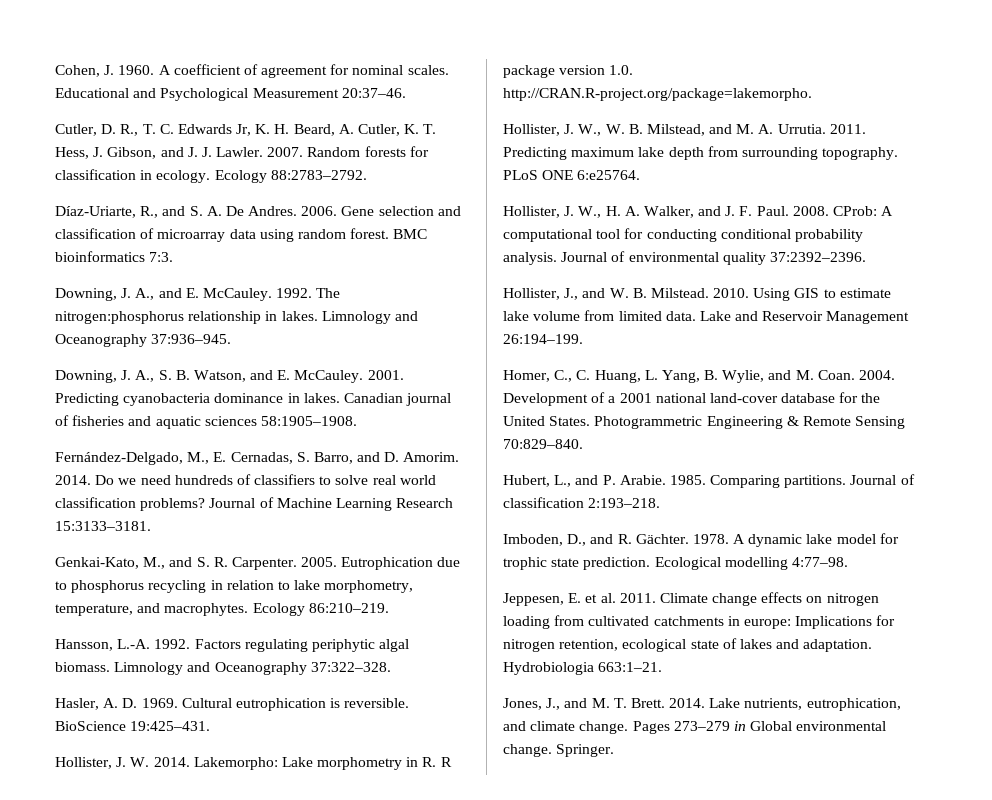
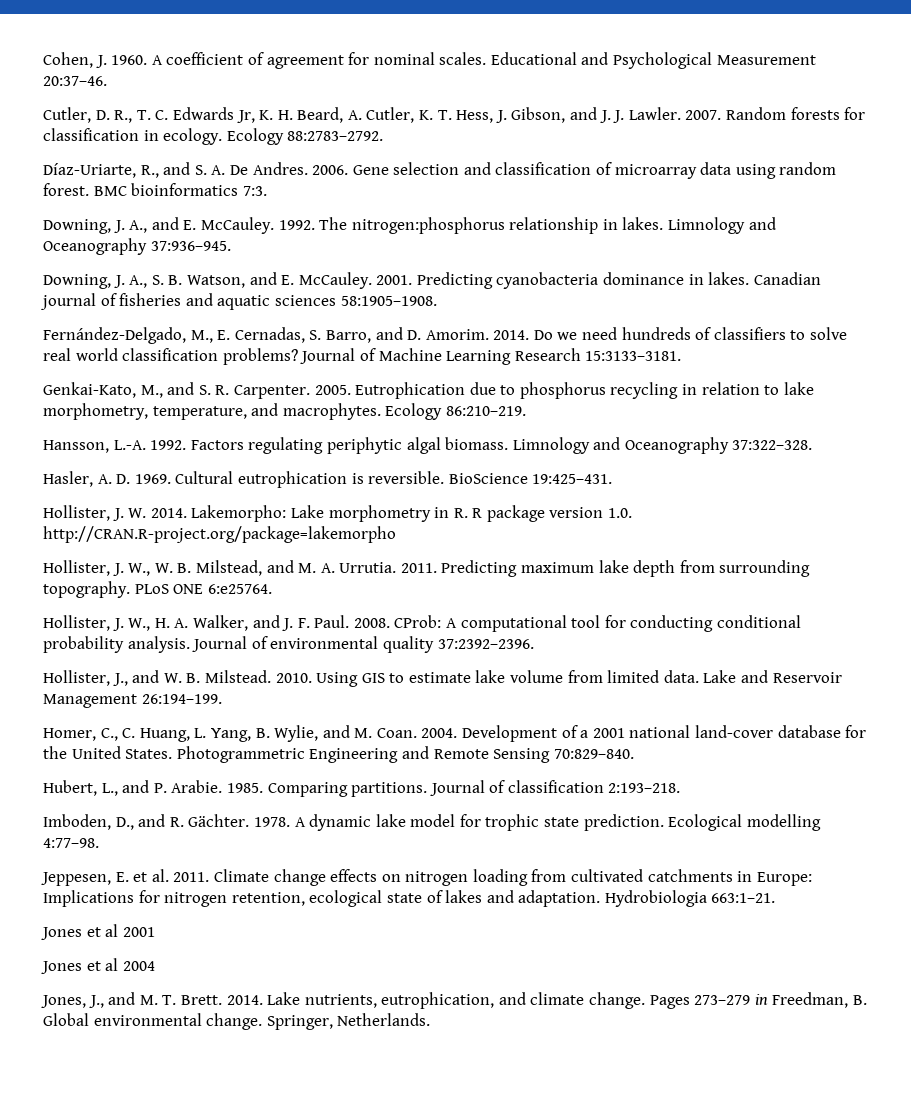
[503,88,812,101] http://CRAN.R-project.org/package=lakemorpho. -> [43,526,396,543] http://CRAN.R-project.org/package=lakemorpho
[786,416,799,426] & -> [401,746,429,759] and
[743,619,791,629] europe: -> [756,872,812,886] Europe:
(663, 667) none -> [41,924,155,940] [41,958,155,974] // Jones et al 2001 // Jones et al 2004
(746, 726) none -> [772,992,868,1008] Freedman, B.
[556,744,615,757] Springer. -> [266,1013,431,1030] Springer, Netherlands.

